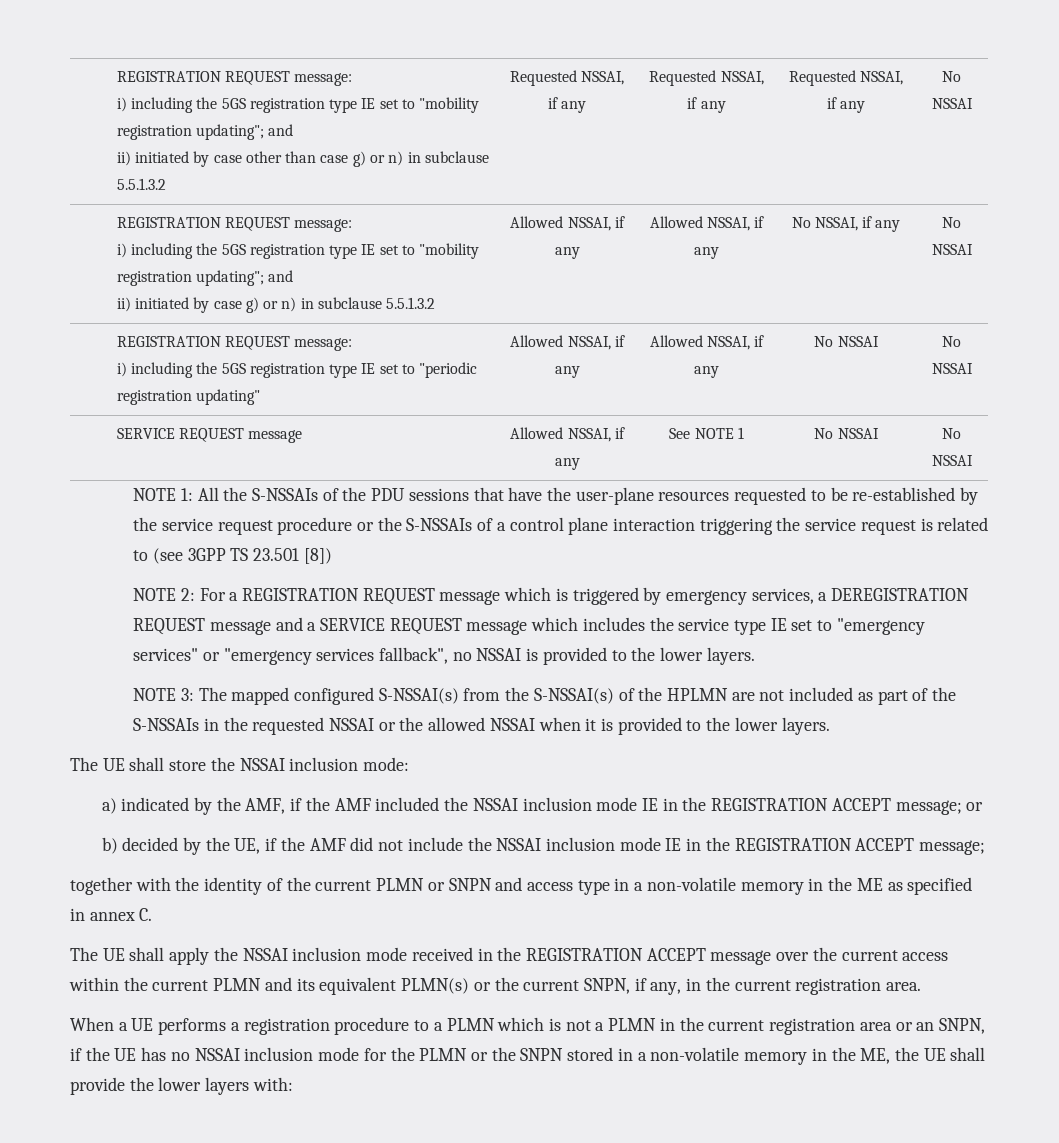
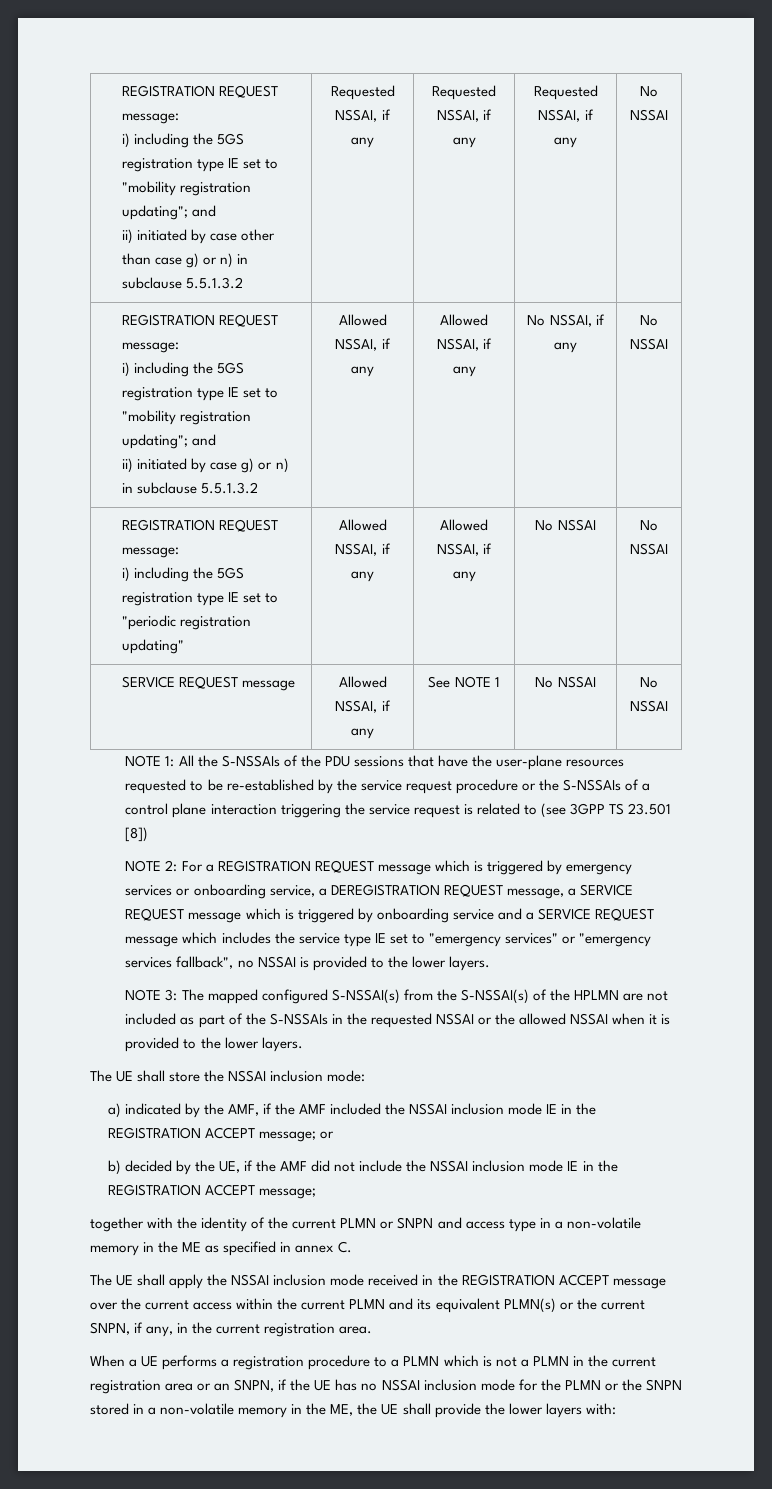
[751,588,970,604] [133,618,271,635] services, a DEREGISTRATION REQUEST message -> [125,884,633,899] [125,908,494,923] services or onboarding service, a DEREGISTRATION REQUEST message, a SERVICE REQUEST message which is triggered by onboarding service

